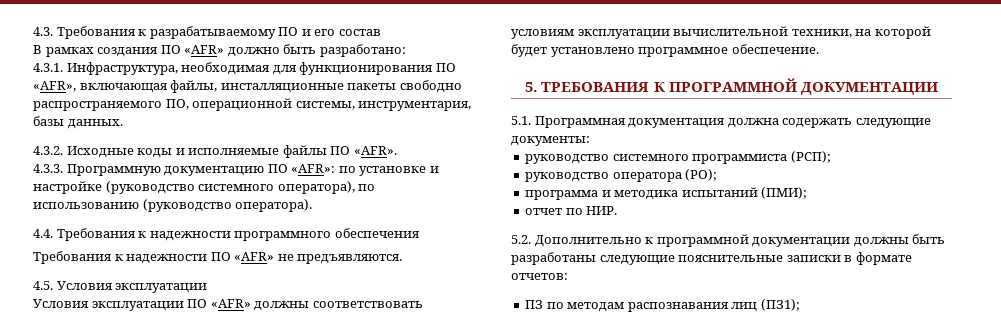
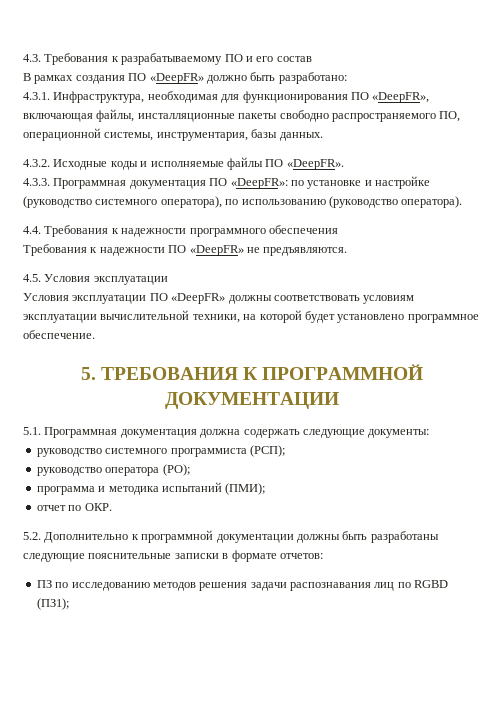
[184,45,225,54] «AFR» -> [149,73,204,84] «DeepFR»
[33,81,76,92] «AFR», -> [372,92,430,103] «DeepFR»,
[353,146,397,155] «AFR». -> [286,159,344,170] «DeepFR».
[66,164,336,176] Программную документацию ПО «AFR»: -> [53,178,288,189] Программная документация ПО «DeepFR»:
[234,252,275,261] «AFR» -> [189,245,244,256] «DeepFR»
[210,299,251,308] «AFR» -> [171,293,226,304] «DeepFR»
[586,206,618,215] НИР. -> [84,503,112,511] ОКР.
[567,302,758,312] методам распознавания лиц -> [71,580,449,591] исследованию методов решения задачи распознавания лиц по RGBD

